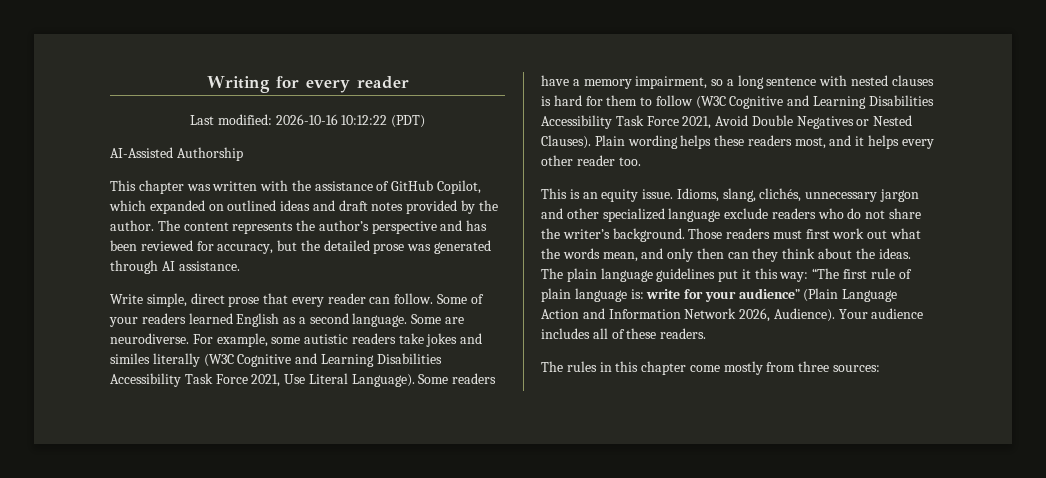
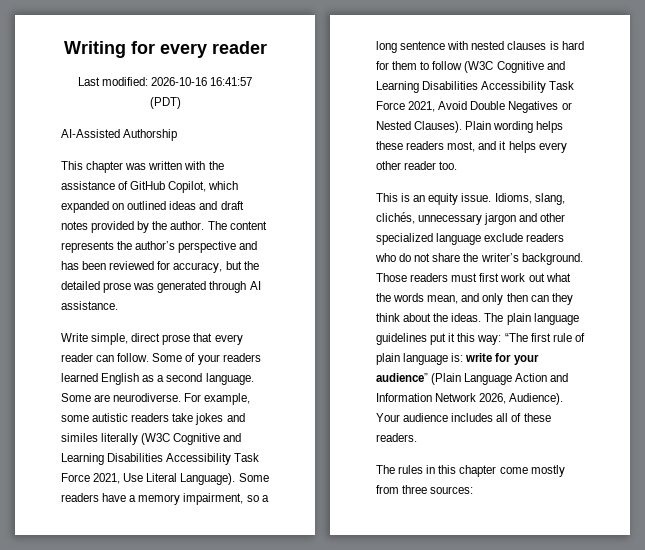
[341,115,388,125] 10:12:22 -> [210,77,253,86] 16:41:57

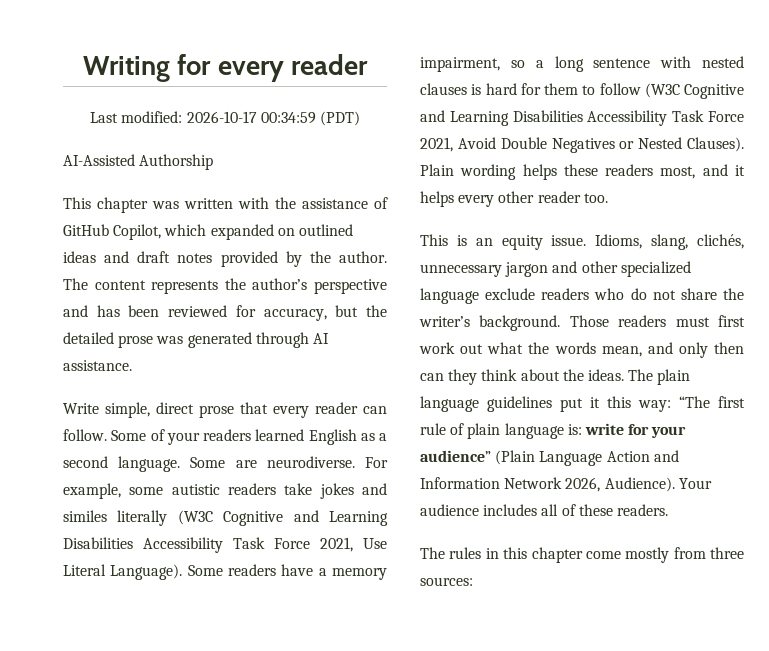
[151,77,253,86] 2026-10-16 16:41:57 -> [186,111,316,124] 2026-10-17 00:34:59

